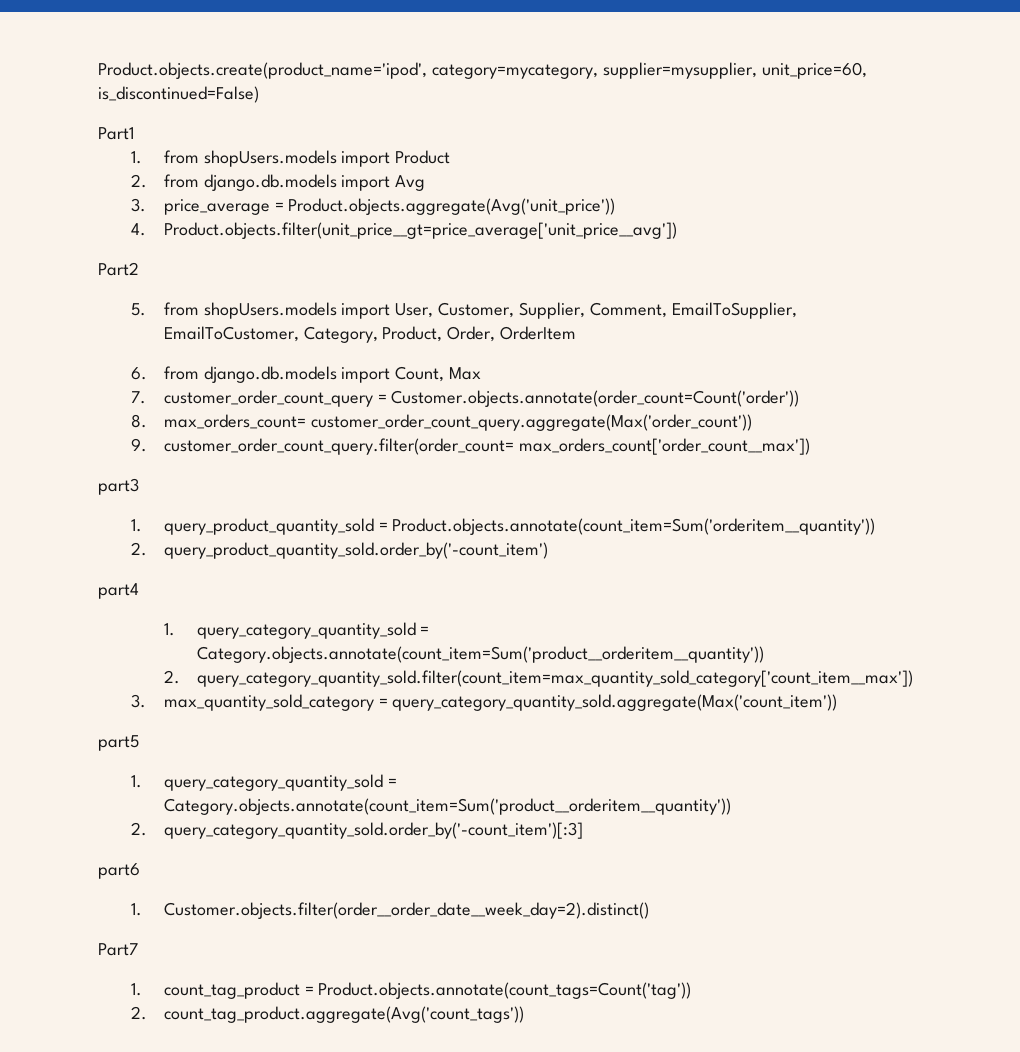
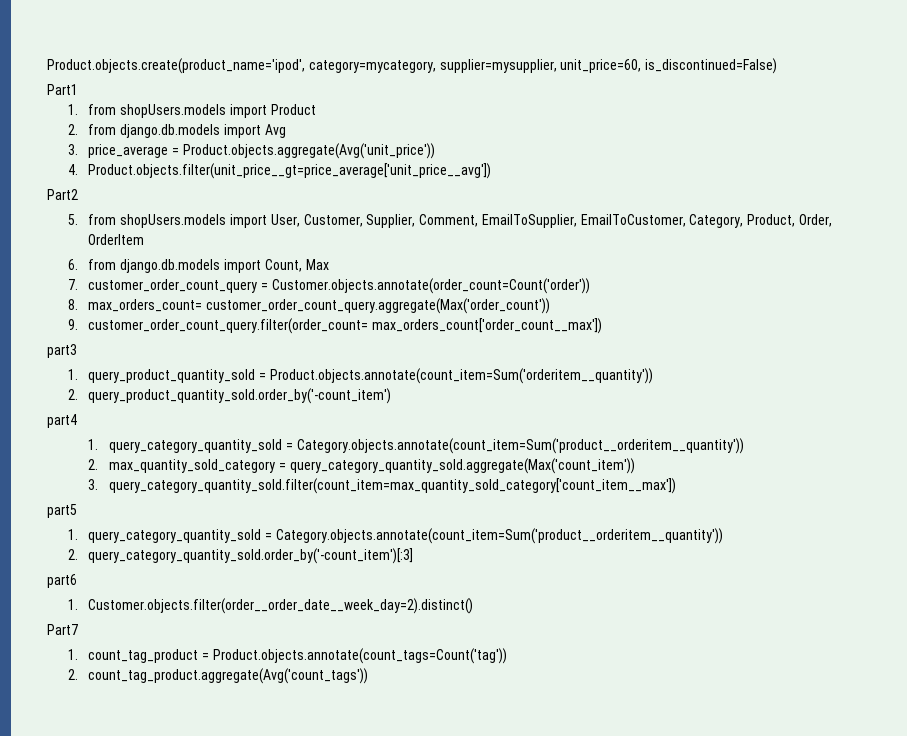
[196,670,913,687] [130,694,146,708] query_category_quantity_sold.filter(count_item=max_quantity_sold_category['count_item__max']) // 3. -> (99, 464) none
(838, 702) none -> [88,478,677,494] // 3. query_category_quantity_sold.filter(count_item=max_quantity_sold_category['count_item__max'])

